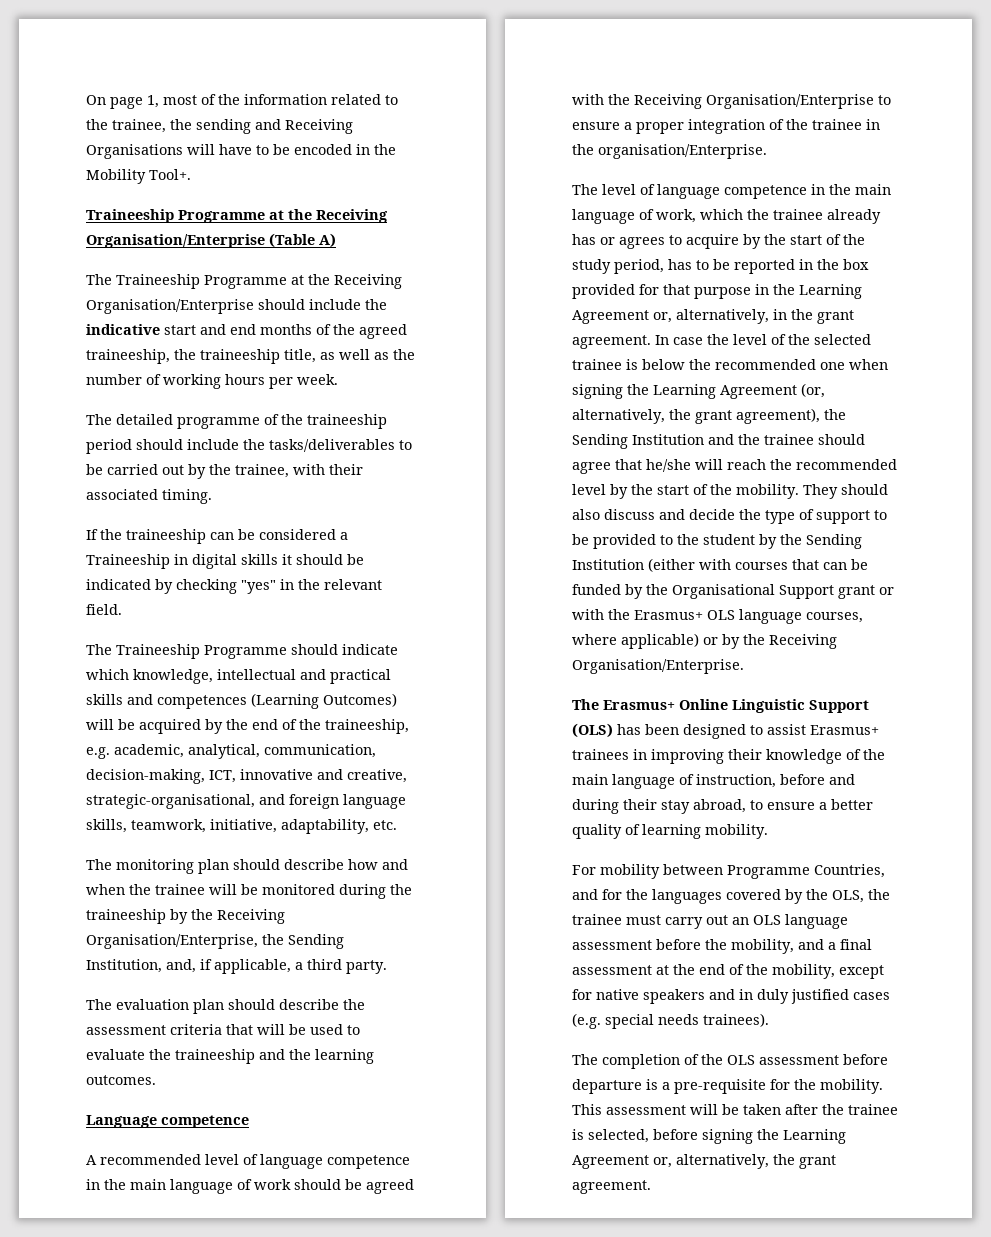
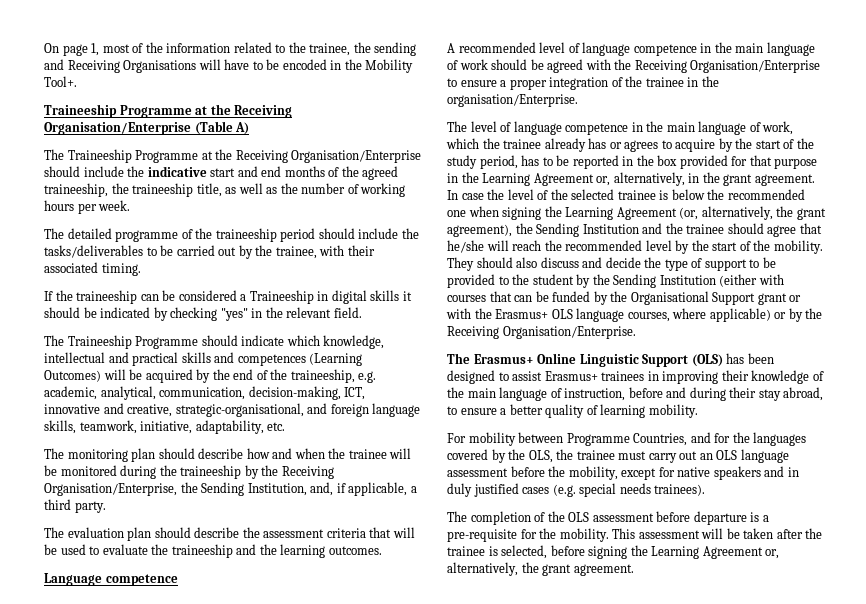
[798,939,872,950] [572,964,835,979] and a final assessment at the end of the mobility, -> (618, 473) none

